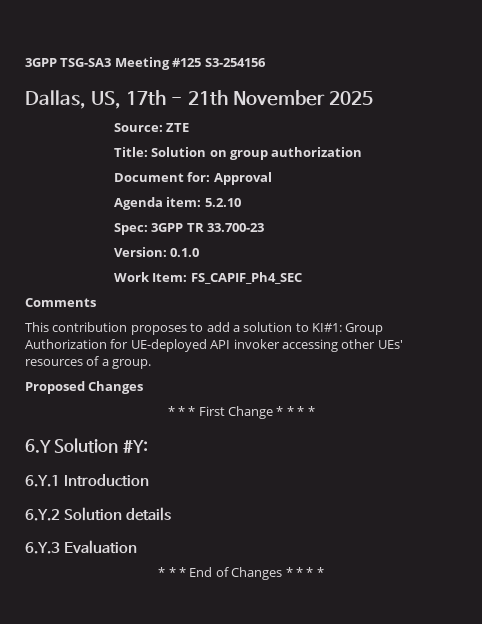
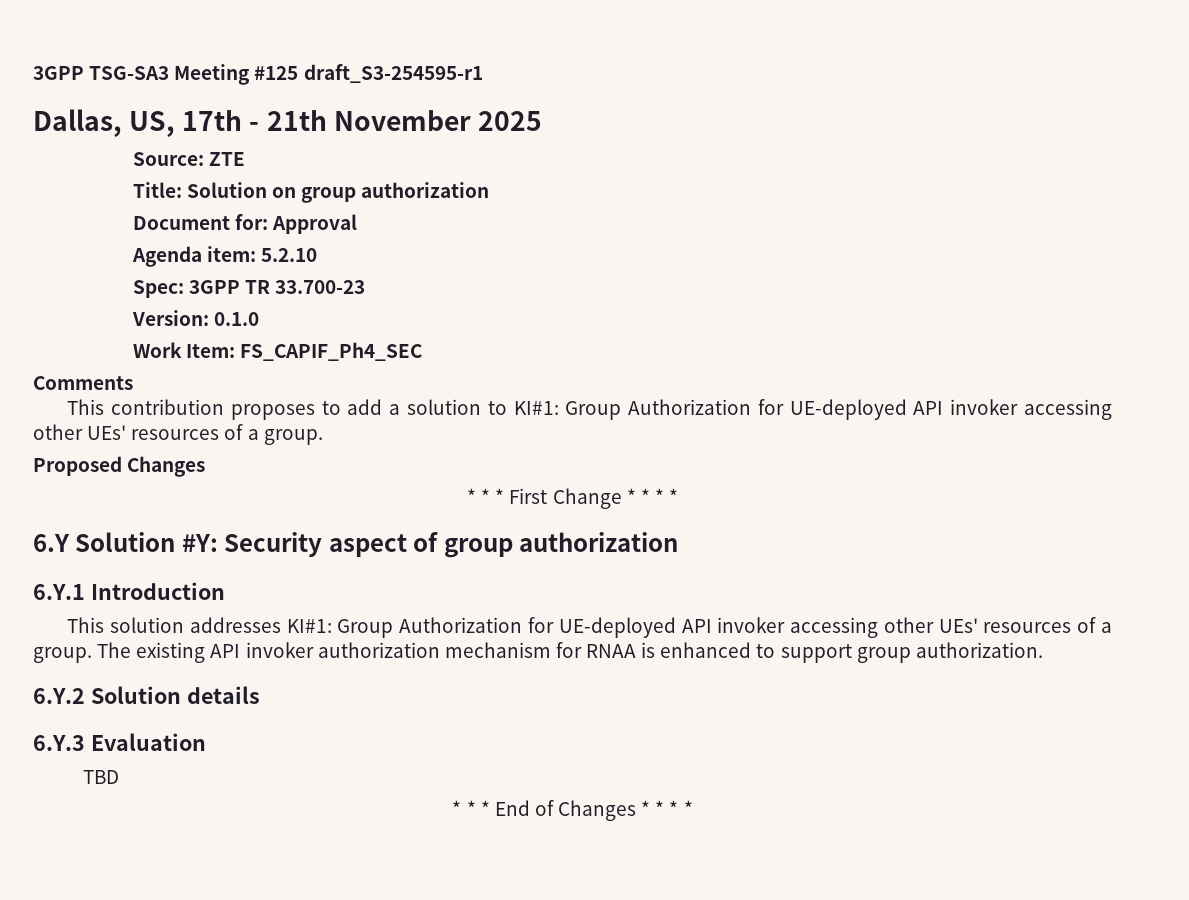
[204,58,266,67] S3-254156 -> [303,64,483,83] draft_S3-254595-r1
[25,474,149,487] // 6.Y.1 Introduction -> [224,532,679,558] [33,582,225,600] [67,617,1112,638] [33,642,1043,663] Security aspect of group authorization // 6.Y.1 Introduction // This solution addresses KI#1: Group Authorization for UE-deployed API invoker accessing other UEs' resources of a group. The existing API invoker authorization mechanism for RNAA is enhanced to support group authorization.
(137, 547) none -> [82,770,119,784] // TBD

